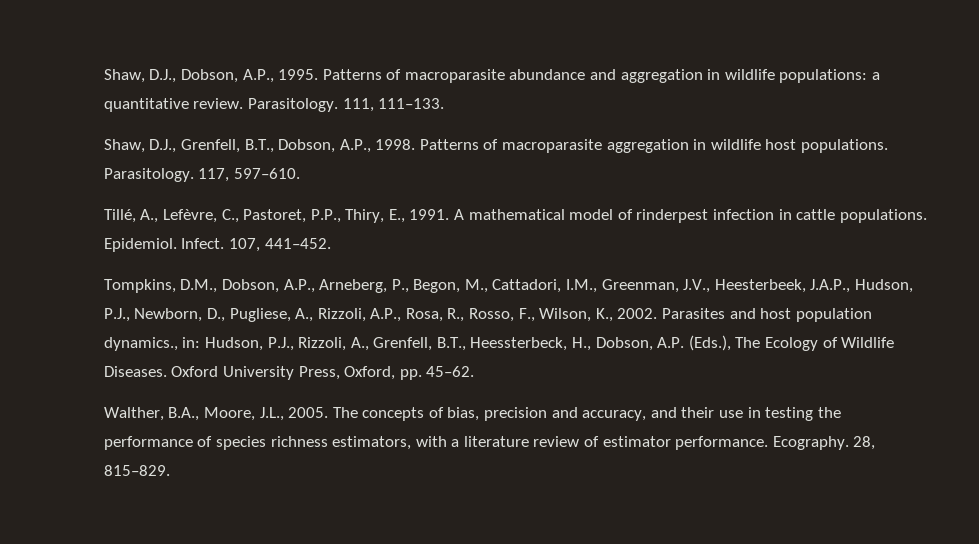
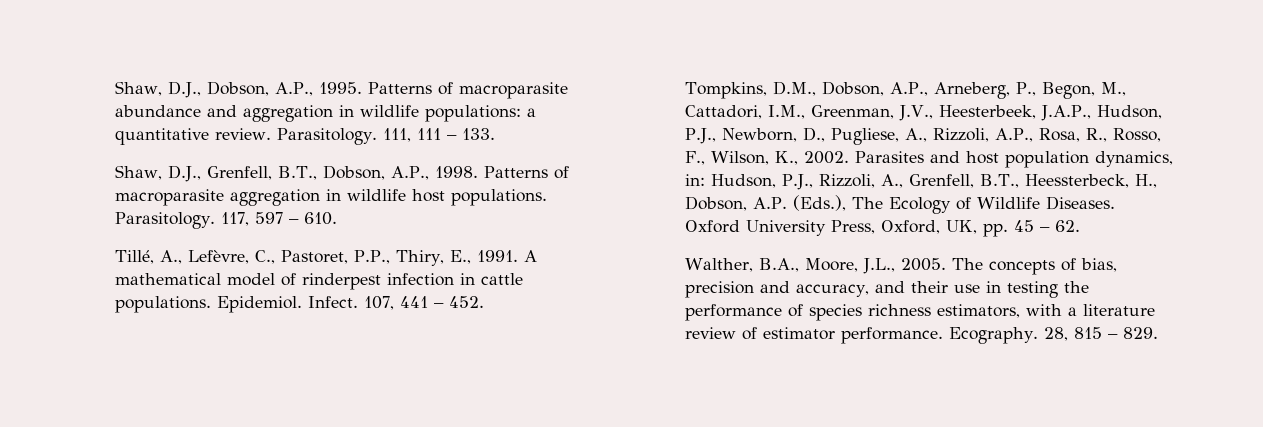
[378,98,445,109] 111–133. -> [416,128,495,140] 111 – 133.
[233,168,300,179] 597–610. -> [254,212,337,225] 597 – 610.
[264,238,331,249] 441–452. -> [399,296,484,308] 441 – 452.
[103,337,178,351] dynamics., -> [1094,151,1173,167] dynamics,
[399,366,475,380] pp. 45–62. -> [945,220,1080,237] UK, pp. 45 – 62.
[103,465,170,476] 815–829. -> [1073,327,1158,339] 815 – 829.

